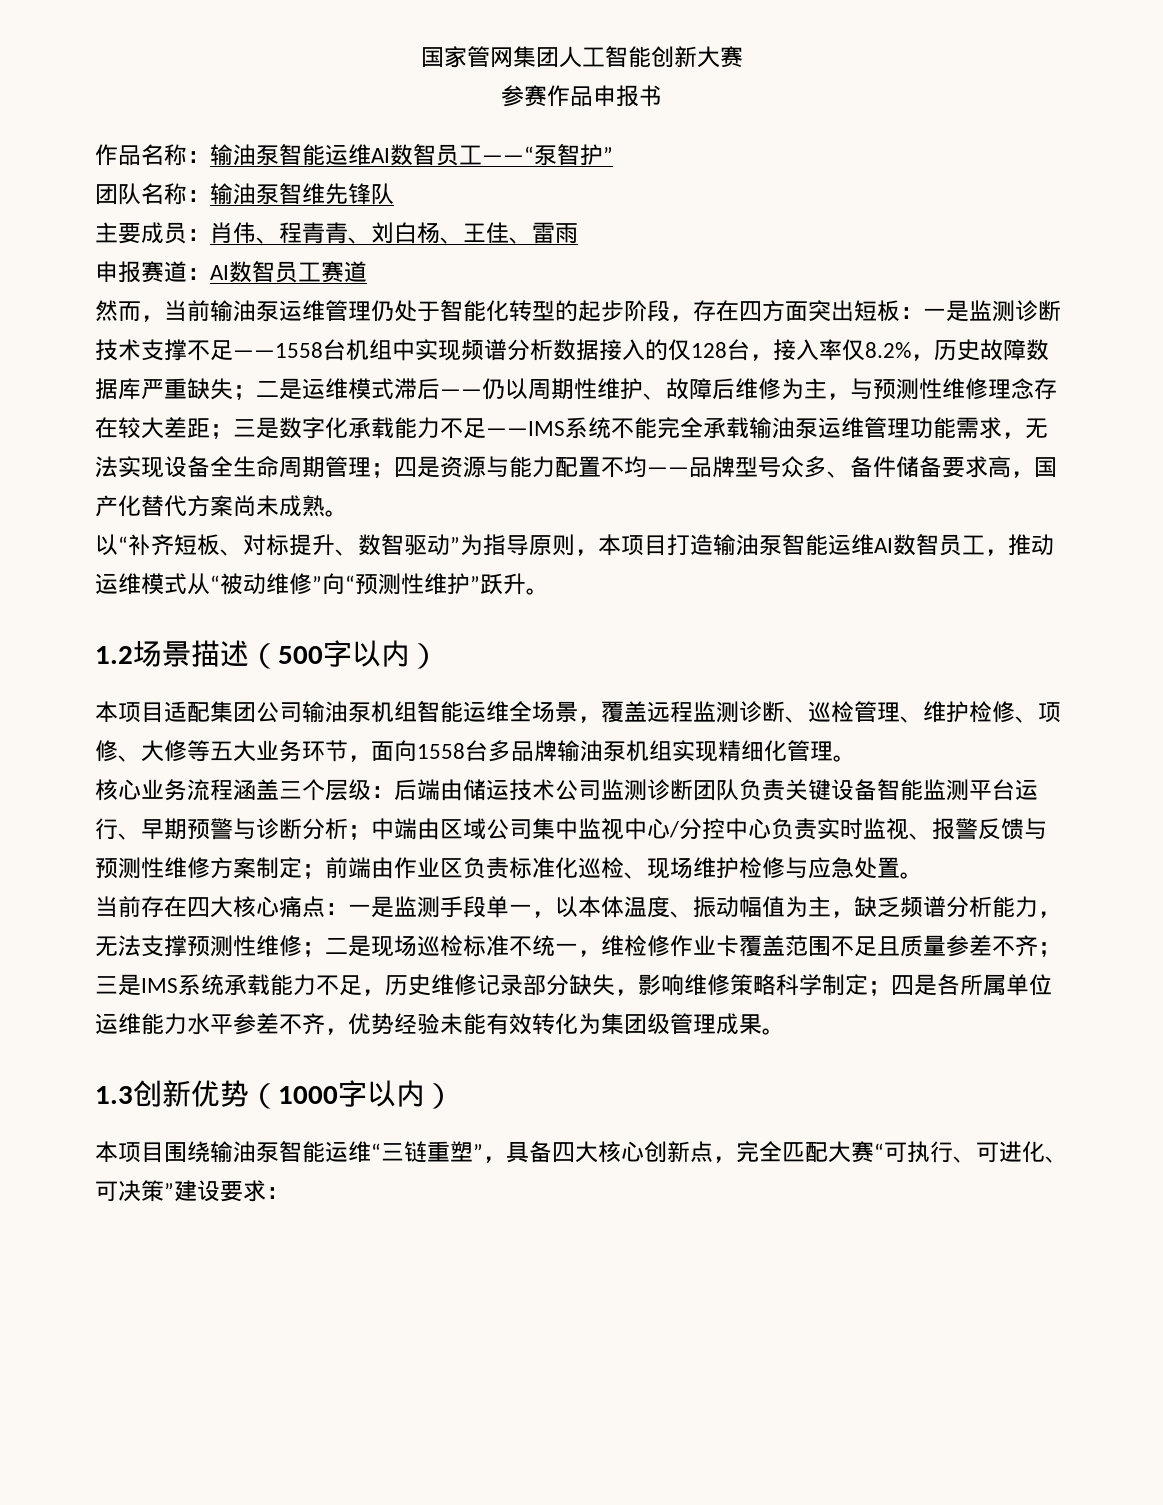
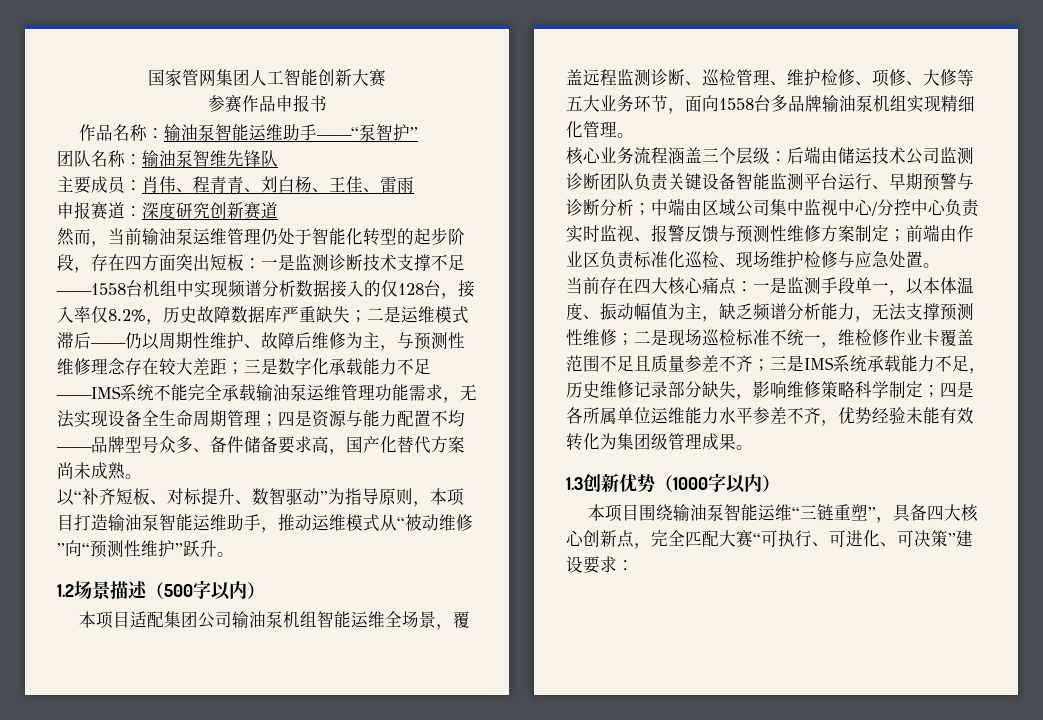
[371,144,482,166] AI数智员工 -> [283,124,318,141] 助手
[210,261,321,283] AI数智员工 -> [142,202,244,219] 深度研究创新
[874,534,985,556] AI数智员工 -> [227,514,261,531] 助手

